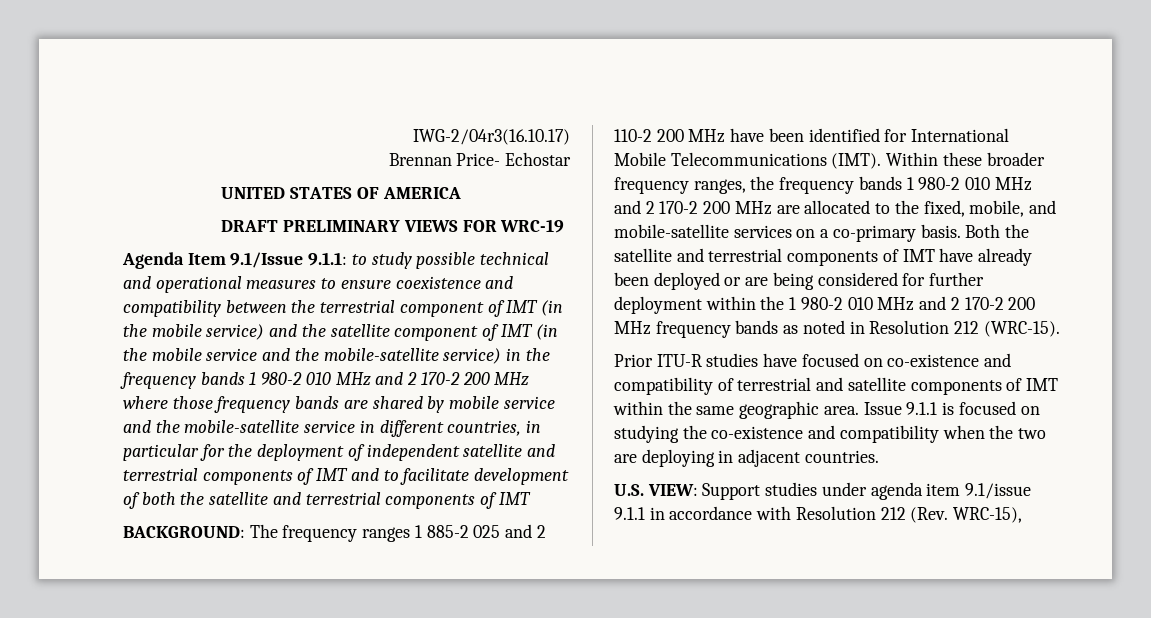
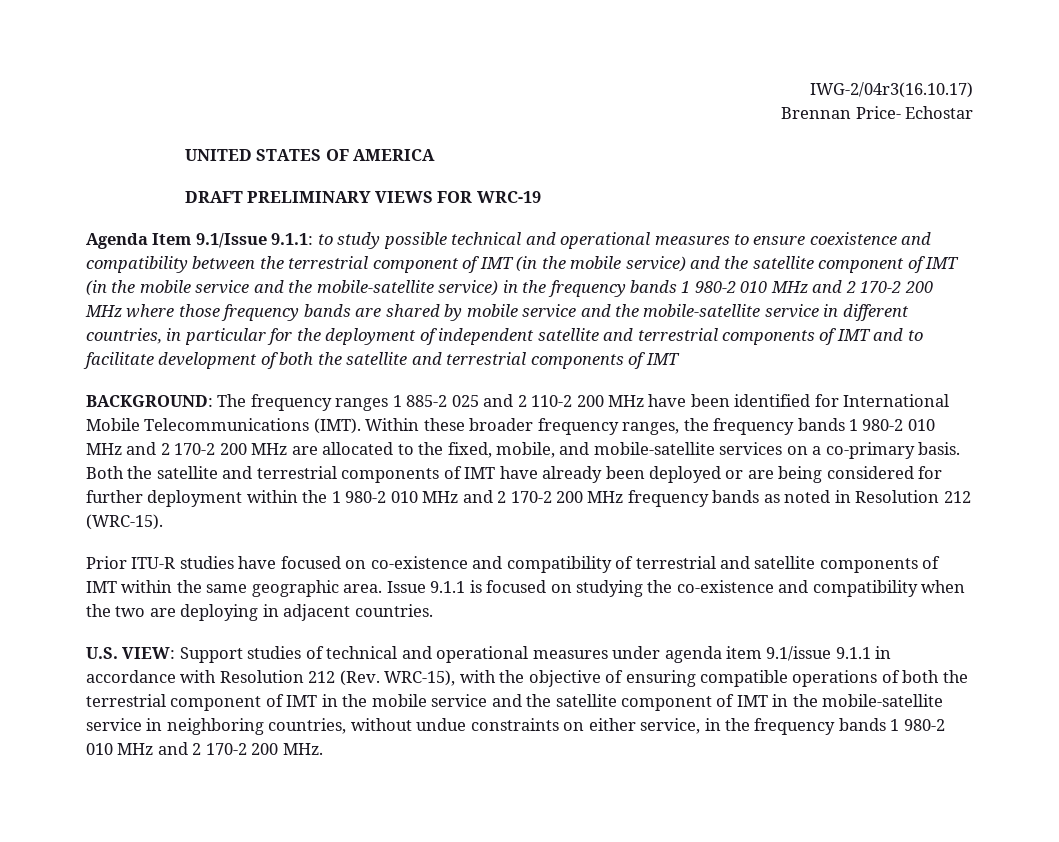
(818, 489) none -> [305,646,608,663] of technical and operational measures
(1023, 515) none -> [459,670,968,687] [86,694,944,711] [86,718,945,735] [86,742,323,755] with the objective of ensuring compatible operations of both the terrestrial component of IMT in the mobile service and the satellite component of IMT in the mobile-satellite service in neighboring countries, without undue constraints on either service, in the frequency bands 1 980-2 010 MHz and 2 170-2 200 MHz.

